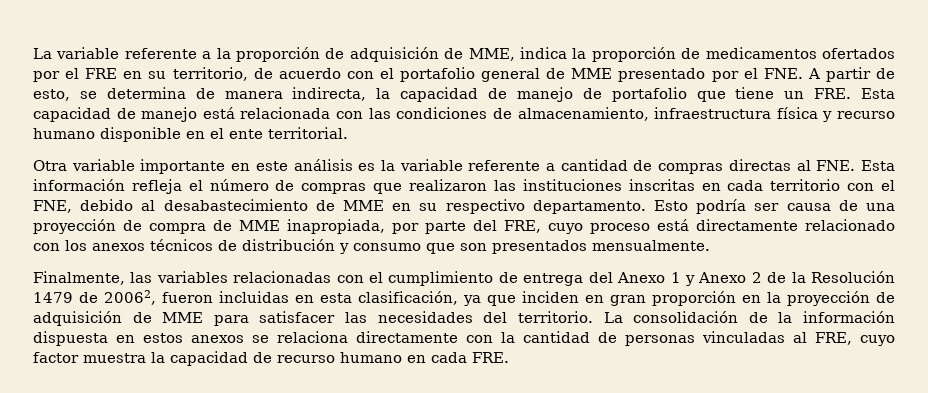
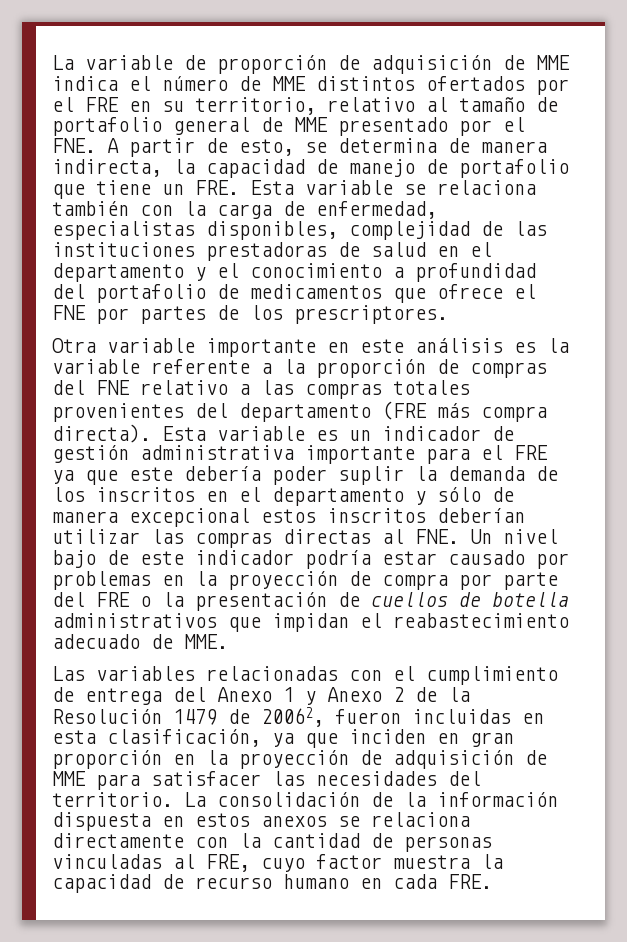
[124,48,231,59] referente a la -> [184,55,206,70] de
[468,47,817,62] MME, indica la proporción de medicamentos -> [536,55,569,70] [52,76,415,91] MME indica el número de MME distintos
[253,68,394,79] de acuerdo con el -> [327,97,558,112] relativo al tamaño de
[33,107,896,122] [33,127,348,142] capacidad de manejo está relacionada con las condiciones de almacenamiento, infraestructura física y recurso humano disponible en el ente territorial. -> [305,180,536,195] [52,201,437,219] [52,221,547,240] [52,242,492,261] [52,263,536,282] [52,284,536,303] [52,305,448,324] variable se relaciona también con la carga de enfermedad, especialistas disponibles, complejidad de las instituciones prestadoras de salud en el departamento y el conocimiento a profundidad del portafolio de medicamentos que ofrece el FNE por partes de los prescriptores.
[560,159,896,174] [33,179,896,194] [33,199,896,214] [33,219,895,234] [33,239,710,254] [33,271,153,285] cantidad de compras directas al FNE. Esta información refleja el número de compras que realizaron las instituciones inscritas en cada territorio con el FNE, debido al desabastecimiento de MME en su respectivo departamento. Esto podría ser causa de una proyección de compra de MME inapropiada, por parte del FRE, cuyo proceso está directamente relacionado con los anexos técnicos de distribución y consumo que son presentados mensualmente. // Finalmente, las -> [283,359,547,378] [52,380,470,399] [52,401,547,422] [52,424,514,443] [52,445,547,464] [52,466,558,485] [52,487,514,506] [52,508,525,527] [52,529,558,548] [52,550,569,569] [52,571,558,590] [52,592,569,611] [52,613,569,632] [52,634,228,649] [52,666,85,681] la proporción de compras del FNE relativo a las compras totales provenientes del departamento (FRE más compra directa). Esta variable es un indicador de gestión administrativa importante para el FRE ya que este debería poder suplir la demanda de los inscritos en el departamento y sólo de manera excepcional estos inscritos deberían utilizar las compras directas al FNE. Un nivel bajo de este indicador podría estar causado por problemas en la proyección de compra por parte del FRE o la presentación de cuellos de botella administrativos que impidan el reabastecimiento adecuado de MME. // Las

